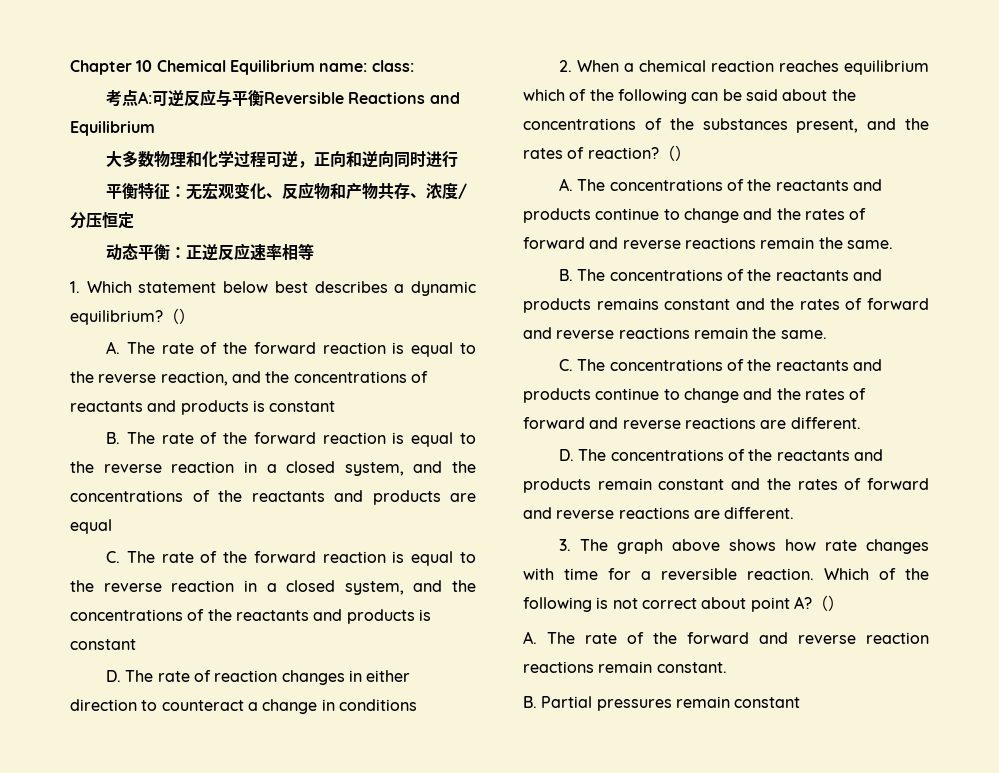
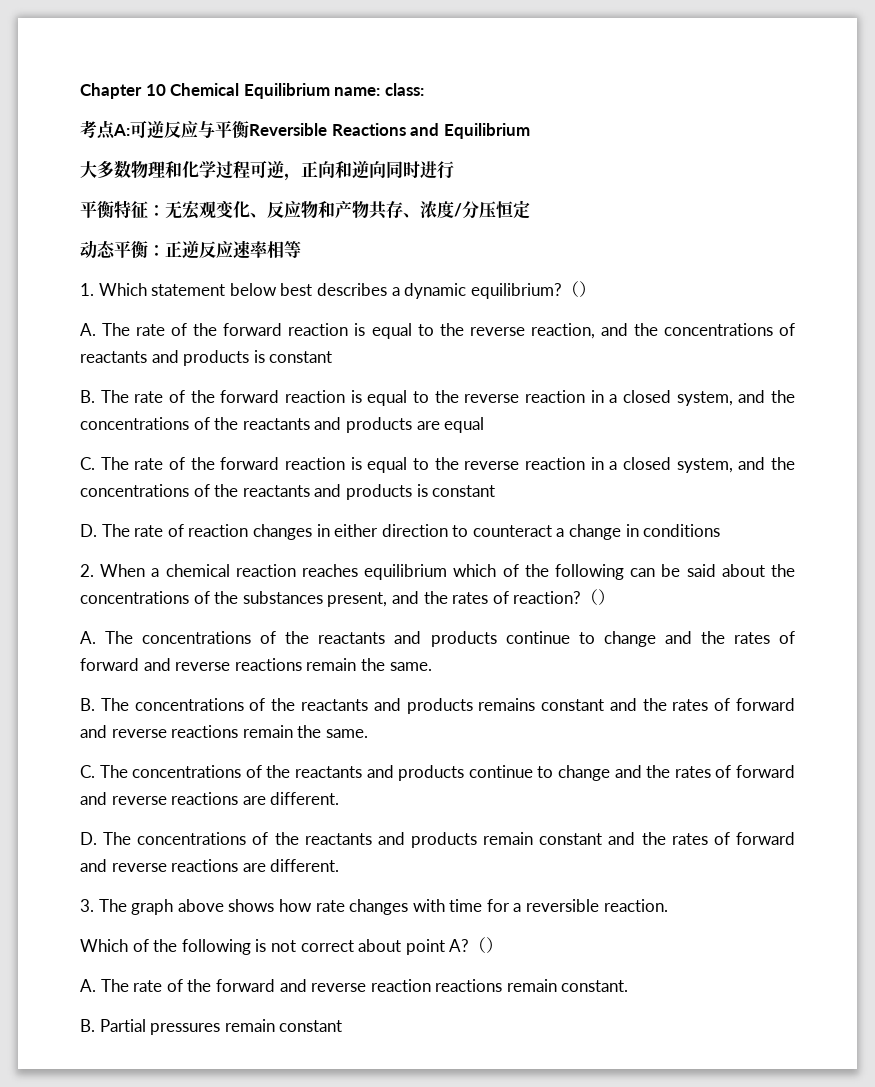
(814, 574) none -> (668, 905) //

